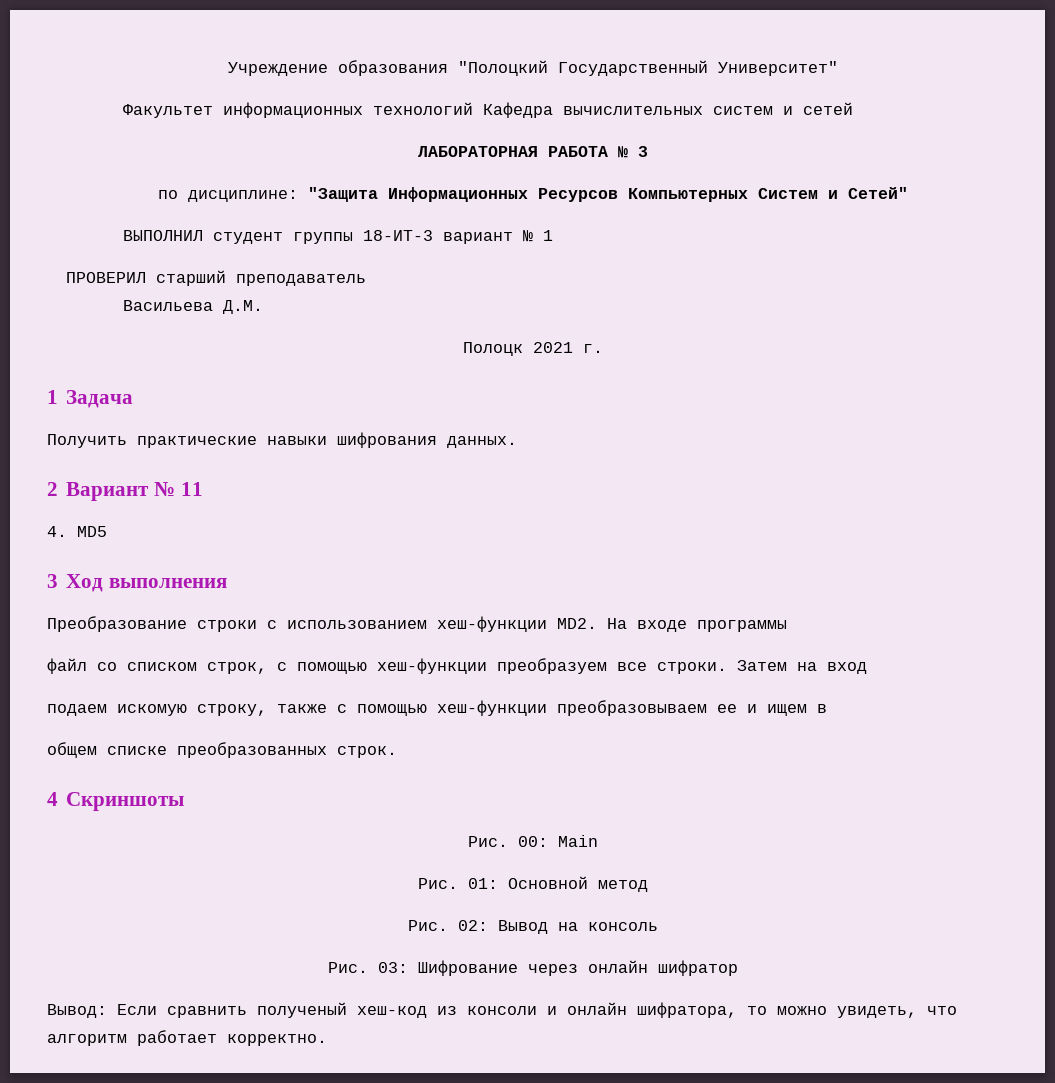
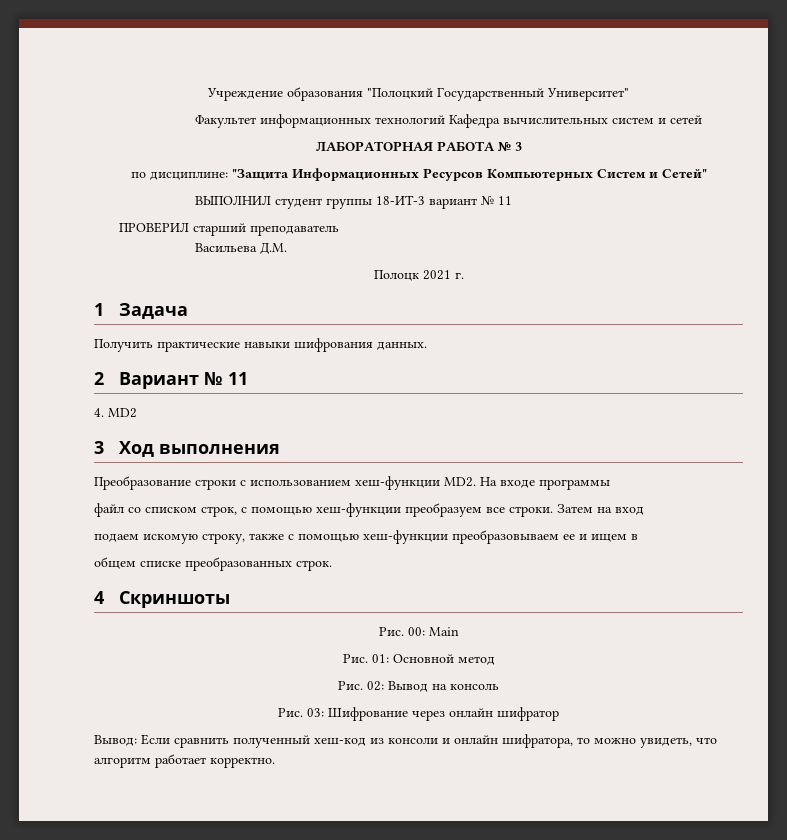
[542,230,553,241] 1 -> [497,196,512,205] 11
[77,526,107,537] MD5 -> [108,408,137,418] MD2
[257,1002,347,1018] полученый -> [233,735,310,748] полученный

